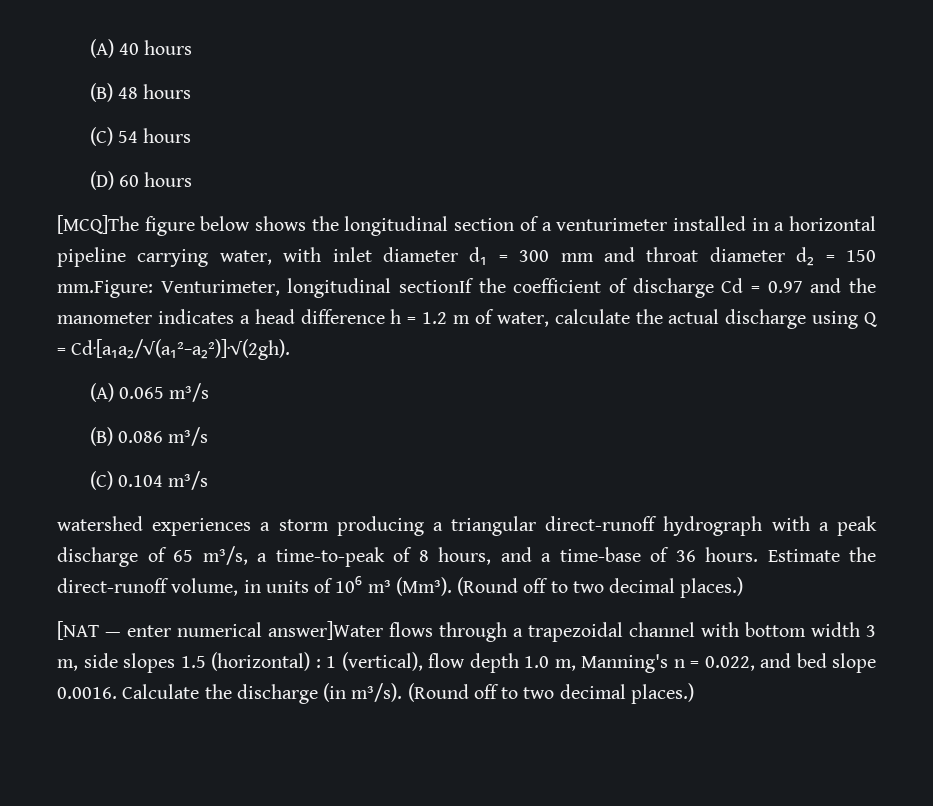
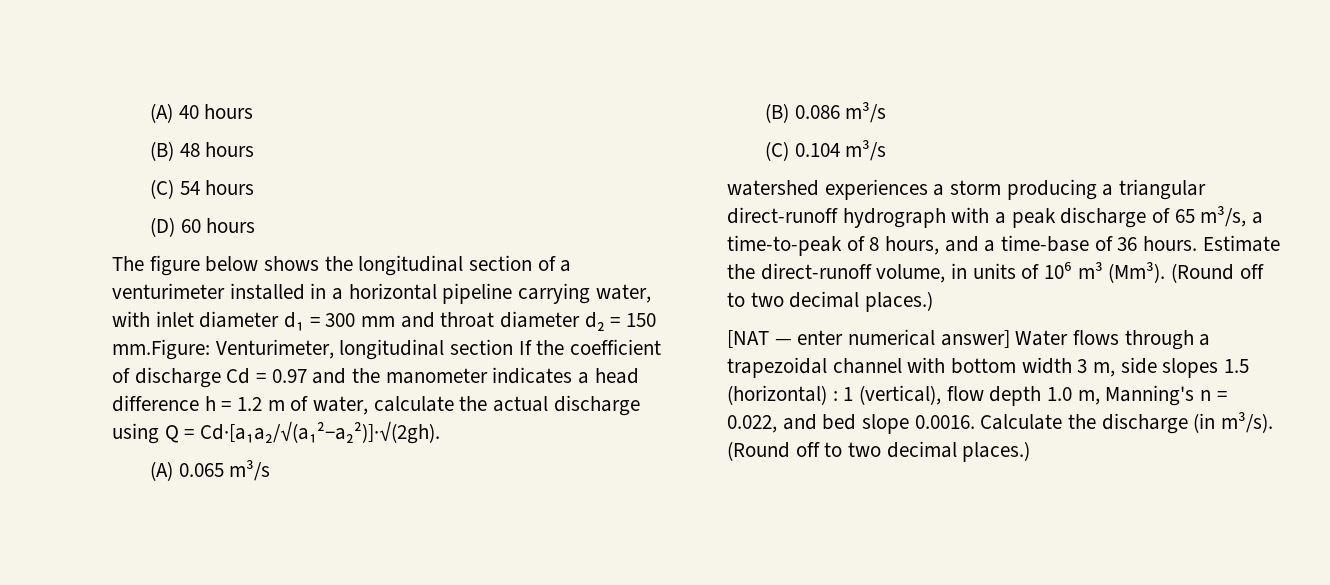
[57,215,139,234] [MCQ]The -> [112,256,144,271] The
[399,278,474,293] sectionIf -> [450,339,532,355] section If
[268,621,383,640] answer]Water -> [940,330,1069,348] answer] Water

